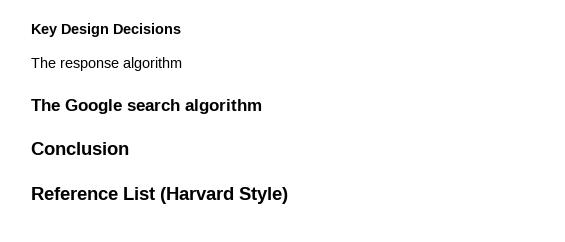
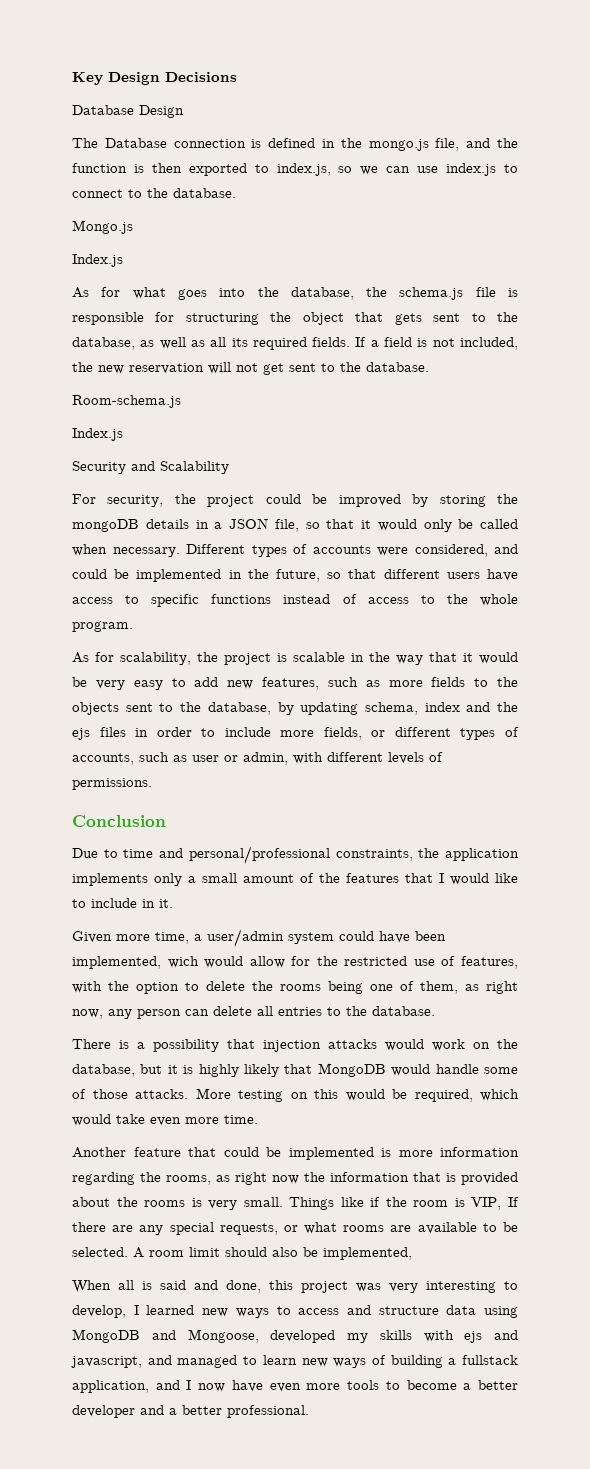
[31,57,182,71] [31,99,262,114] [31,142,129,155] [31,187,288,204] The response algorithm // The Google search algorithm // Conclusion // Reference List (Harvard Style) -> [72,105,184,118] [72,138,518,151] [72,163,519,176] [72,188,236,198] [72,220,133,234] [72,254,123,267] [72,287,518,300] [72,312,519,325] [72,337,519,350] [72,362,429,375] [72,395,181,408] [72,428,123,441] [72,461,229,474] [72,494,518,507] [72,518,518,532] [72,544,518,557] [72,569,518,582] [72,594,518,607] [72,621,133,632] [72,652,518,665] [72,677,518,690] [72,702,518,715] [72,727,520,740] [72,752,443,765] [72,778,152,790] [72,815,166,827] [72,846,519,864] [72,873,518,886] [72,898,173,908] [72,929,446,947] [72,956,518,969] [72,981,518,994] [72,1006,435,1019] [72,1039,518,1052] [72,1063,518,1077] [72,1088,519,1102] [72,1114,258,1126] [72,1147,519,1160] [72,1172,518,1185] [72,1197,520,1210] [72,1222,518,1235] [72,1247,412,1260] [72,1280,518,1293] [72,1305,518,1318] [72,1329,518,1343] [71,1355,518,1368] [72,1380,519,1393] [72,1405,309,1418] Database Design // The Database connection is defined in the mongo.js file, and the function is then exported to index.js, so we can use index.js to connect to the database. // Mongo.js // Index.js // As for what goes into the database, the schema.js file is responsible for structuring the object that gets sent to the database, as well as all its required fields. If a field is not included, the new reservation will not get sent to the database. // Room-schema.js // Index.js // Security and Scalability // For security, the project could be improved by storing the mongoDB details in a JSON file, so that it would only be called when necessary. Different types of accounts were considered, and could be implemented in the future, so that different users have access to specific functions instead of access to the whole program. // As for scalability, the project is scalable in the way that it would be very easy to add new features, such as more fields to the objects sent to the database, by updating schema, index and the ejs files in order to include more fields, or different types of accounts, such as user or admin, with different levels of permissions. // Conclusion // Due to time and personal/professional constraints, the application implements only a small amount of the features that I would like to include in it. // Given more time, a user/admin system could have been implemented, wich would allow for the restricted use of features, with the option to delete the rooms being one of them, as right now, any person can delete all entries to the database. // There is a possibility that injection attacks would work on the database, but it is highly likely that MongoDB would handle some of those attacks. More testing on this would be required, which would take even more time. // Another feature that could be implemented is more information regarding the rooms, as right now the information that is provided about the rooms is very small. Things like if the room is VIP, If there are any special requests, or what rooms are available to be selected. A room limit should also be implemented, // When all is said and done, this project was very interesting to develop, I learned new ways to access and structure data using MongoDB and Mongoose, developed my skills with ejs and javascript, and managed to learn new ways of building a fullstack application, and I now have even more tools to become a better developer and a better professional.

